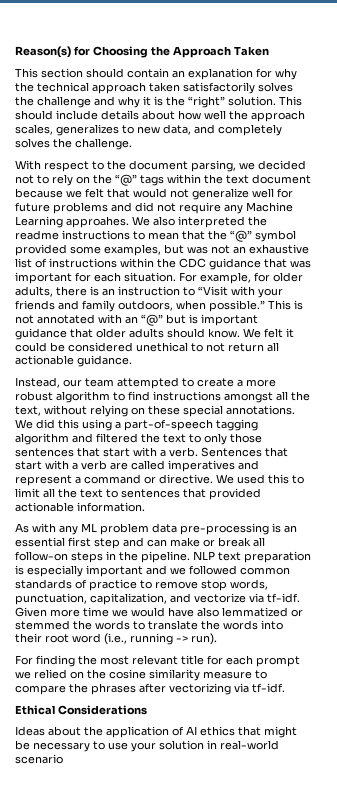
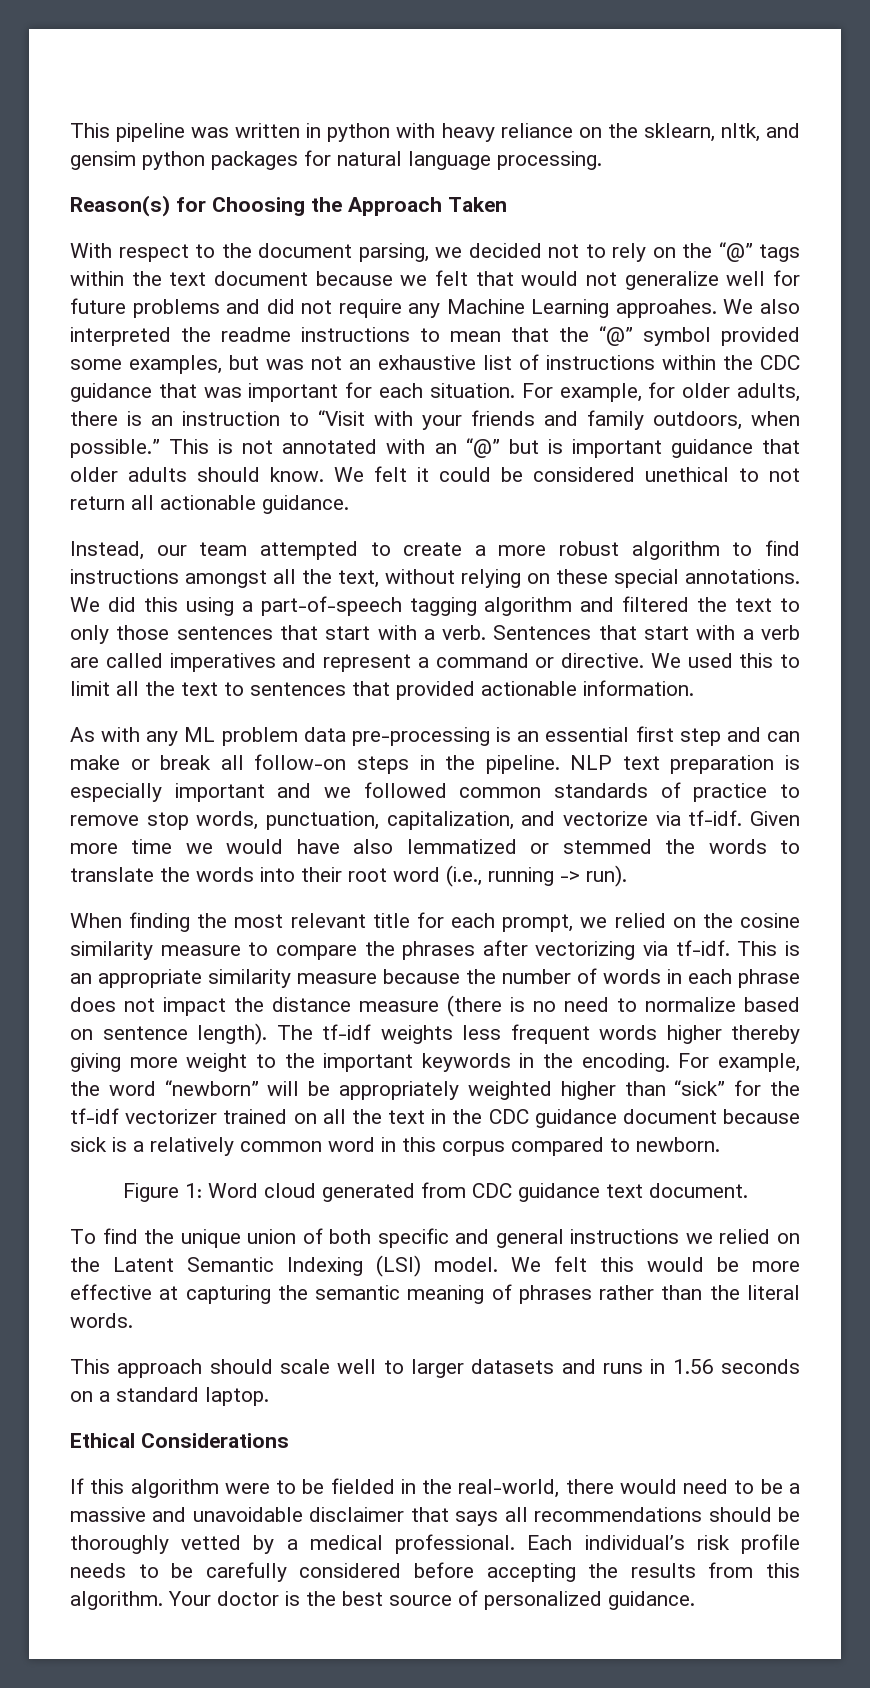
(15, 52) none -> [70,123,801,142] [70,150,602,170] This pipeline was written in python with heavy reliance on the sklearn, nltk, and gensim python packages for natural language processing. //
[15,68,297,80] [15,82,293,94] [15,96,302,108] [15,110,305,122] [15,124,282,136] [15,138,132,150] // This section should contain an explanation for why the technical approach taken satisfactorily solves the challenge and why it is the “right” solution. This should include details about how well the approach scales, generalizes to new data, and completely solves the challenge. -> (507, 204) none
[15,655,33,665] For -> [70,913,122,928] When
[256,656,300,667] prompt -> [502,914,574,932] prompt,
[15,705,147,715] [15,726,297,738] [15,740,279,752] [15,754,63,764] // Ethical Considerations // Ideas about the application of AI ethics that might be necessary to use your solution in real-world scenario -> [737,941,800,956] [70,968,800,988] [70,995,800,1017] [70,1023,800,1045] [70,1053,800,1072] [70,1080,801,1100] [70,1108,800,1128] [70,1137,720,1156] [122,1182,748,1202] [70,1228,801,1248] [70,1255,800,1277] [70,1284,800,1304] [70,1313,133,1328] [70,1359,800,1378] [70,1387,269,1406] [70,1433,289,1448] [70,1478,800,1498] [70,1507,801,1526] [70,1534,800,1554] [70,1562,801,1582] [70,1590,695,1610] This is an appropriate similarity measure because the number of words in each phrase does not impact the distance measure (there is no need to normalize based on sentence length). The tf-idf weights less frequent words higher thereby giving more weight to the important keywords in the encoding. For example, the word “newborn” will be appropriately weighted higher than “sick” for the tf-idf vectorizer trained on all the text in the CDC guidance document because sick is a relatively common word in this corpus compared to newborn. // Figure 1: Word cloud generated from CDC guidance text document. // To find the unique union of both specific and general instructions we relied on the Latent Semantic Indexing (LSI) model. We felt this would be more effective at capturing the semantic meaning of phrases rather than the literal words. // This approach should scale well to larger datasets and runs in 1.56 seconds on a standard laptop. // Ethical Considerations // If this algorithm were to be fielded in the real-world, there would need to be a massive and unavoidable disclaimer that says all recommendations should be thoroughly vetted by a medical professional. Each individual’s risk profile needs to be carefully considered before accepting the results from this algorithm. Your doctor is the best source of personalized guidance.

